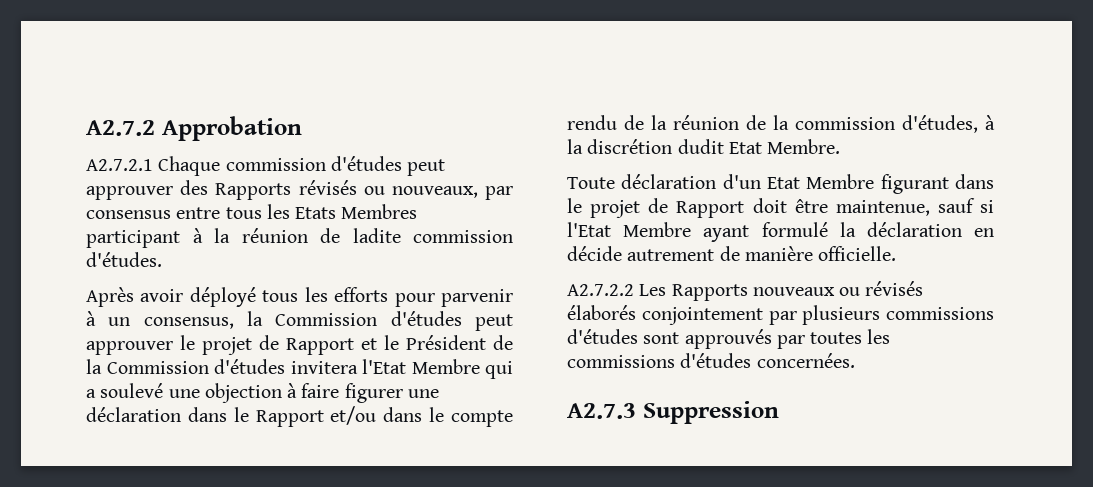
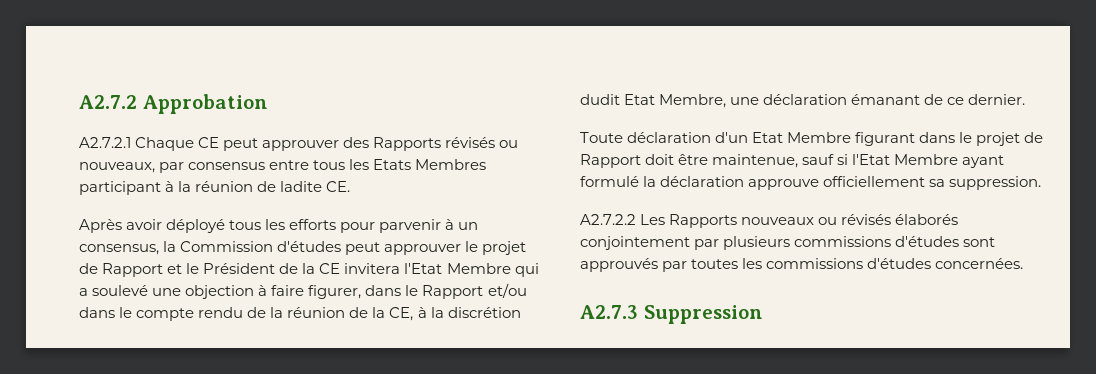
[225,156,402,171] commission d'études -> [198,137,220,148] CE
[413,230,513,243] [86,252,162,267] commission d'études. -> [326,181,351,192] CE.
[106,359,285,374] Commission d'études -> [319,263,341,274] CE
[344,383,439,403] [86,407,181,422] figurer une déclaration -> [308,285,362,299] figurer,
[795,115,978,133] commission d'études, -> [389,307,414,321] CE,
[767,139,841,154] Membre. -> [659,94,1026,108] Membre, une déclaration émanant de ce dernier.
[974,228,994,237] [567,246,897,261] en décide autrement de manière officielle. -> [748,176,1042,190] approuve officiellement sa suppression.

